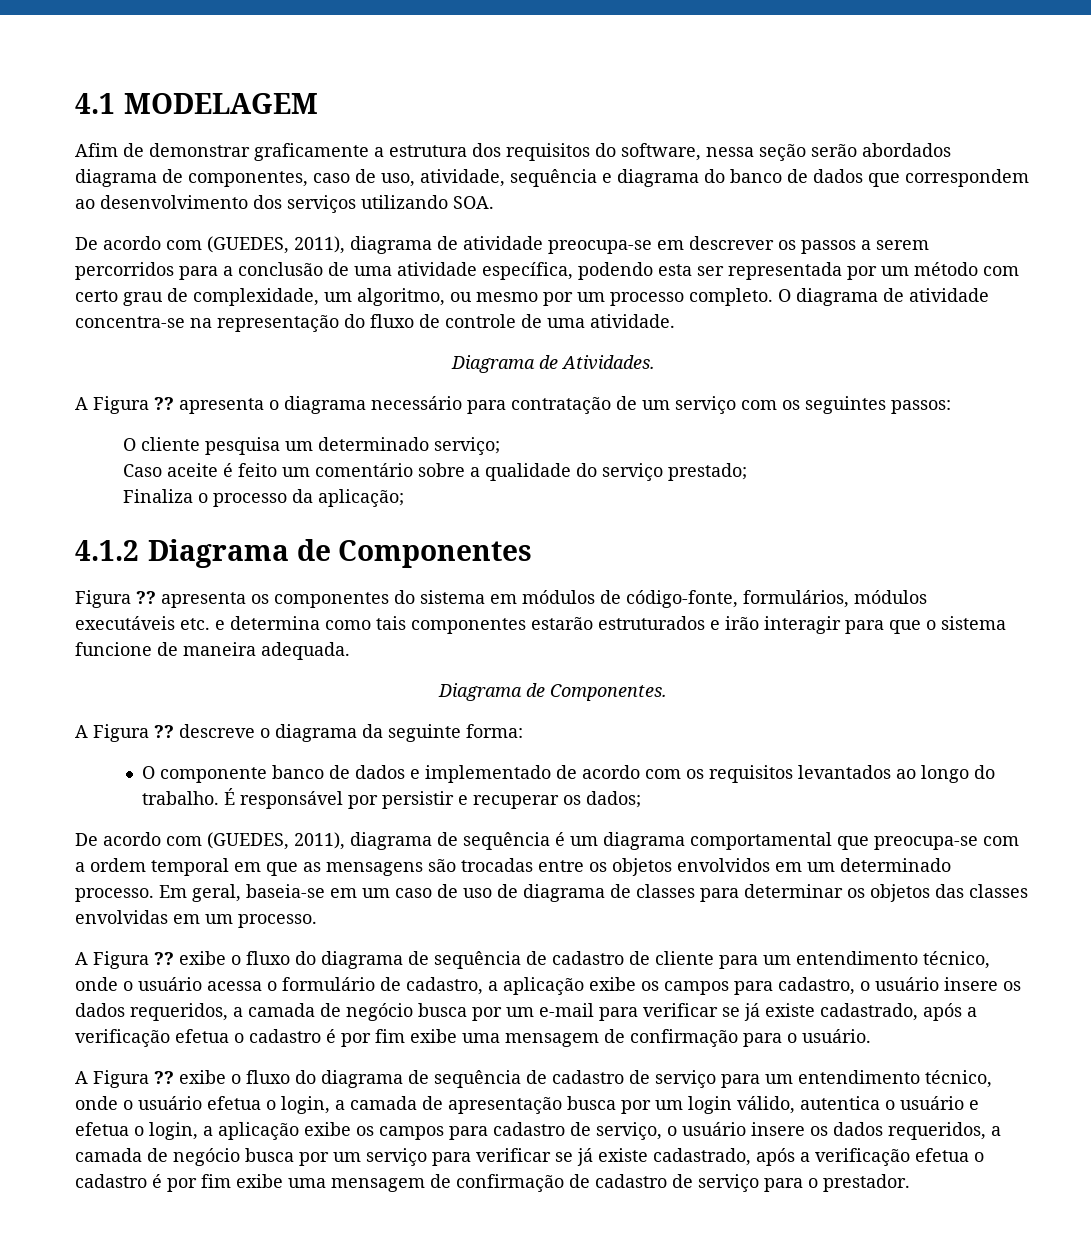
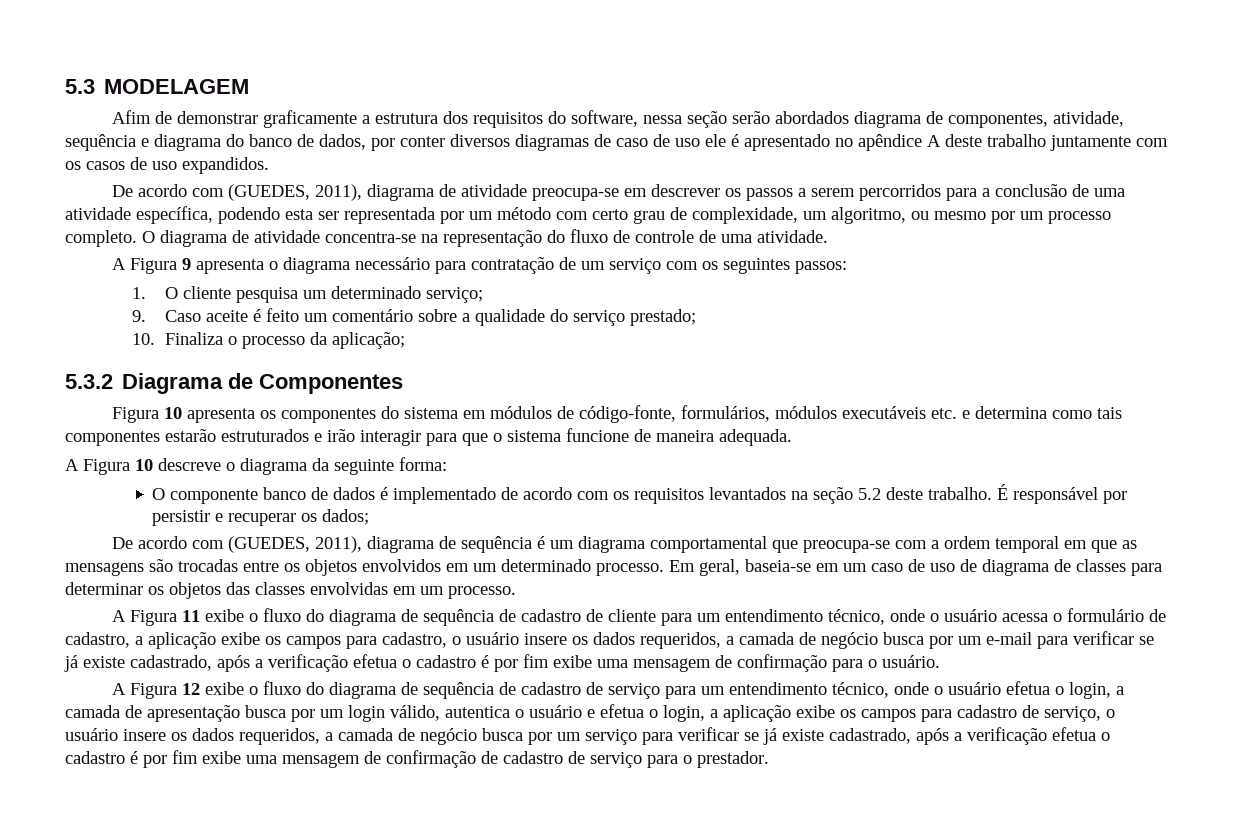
[75,93,115,114] 4.1 -> [65,79,95,94] 5.3
[313,169,415,187] caso de uso, -> (1049, 120) none
[813,169,1029,187] [75,195,494,213] dados que correspondem ao desenvolvimento dos serviços utilizando SOA. -> [319,134,1168,151] [65,157,269,174] dados, por conter diversos diagramas de caso de uso ele é apresentado no apêndice A deste trabalho juntamente com os casos de uso expandidos.
[450,355,655,373] [75,396,174,414] // Diagrama de Atividades. // A Figura ?? -> [112,258,192,274] // A Figura 9
(951, 407) none -> [131,287,146,299] 1.
(500, 446) none -> [131,310,146,322] 9.
(747, 472) none -> [131,333,155,345] 10.
[75,540,139,561] 4.1.2 -> [65,374,113,389] 5.3.2
[136,591,156,604] ?? -> [164,407,183,419] 10
[438,683,667,701] [75,724,174,742] // Diagrama de Componentes. // A Figura ?? -> [65,459,153,475] // A Figura 10
[410,769,421,779] e -> [380,487,389,500] é
[896,765,996,783] ao longo do -> [791,487,924,504] na seção 5.2 deste
[154,952,174,965] ?? -> [182,610,201,622] 11
[154,1071,174,1084] ?? -> [182,683,201,695] 12

